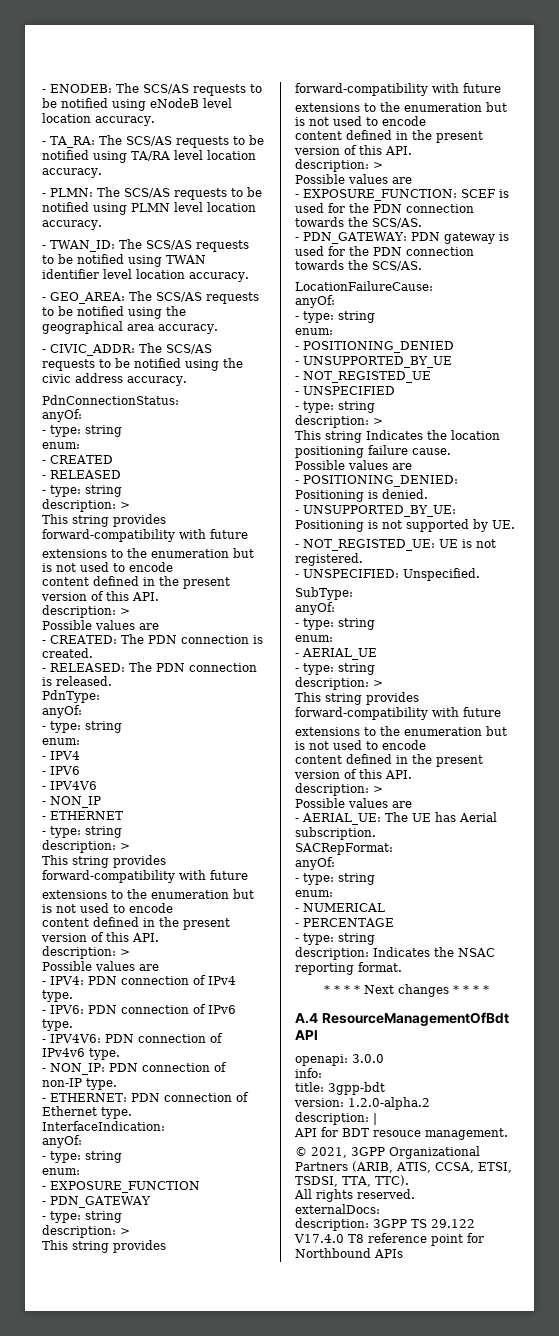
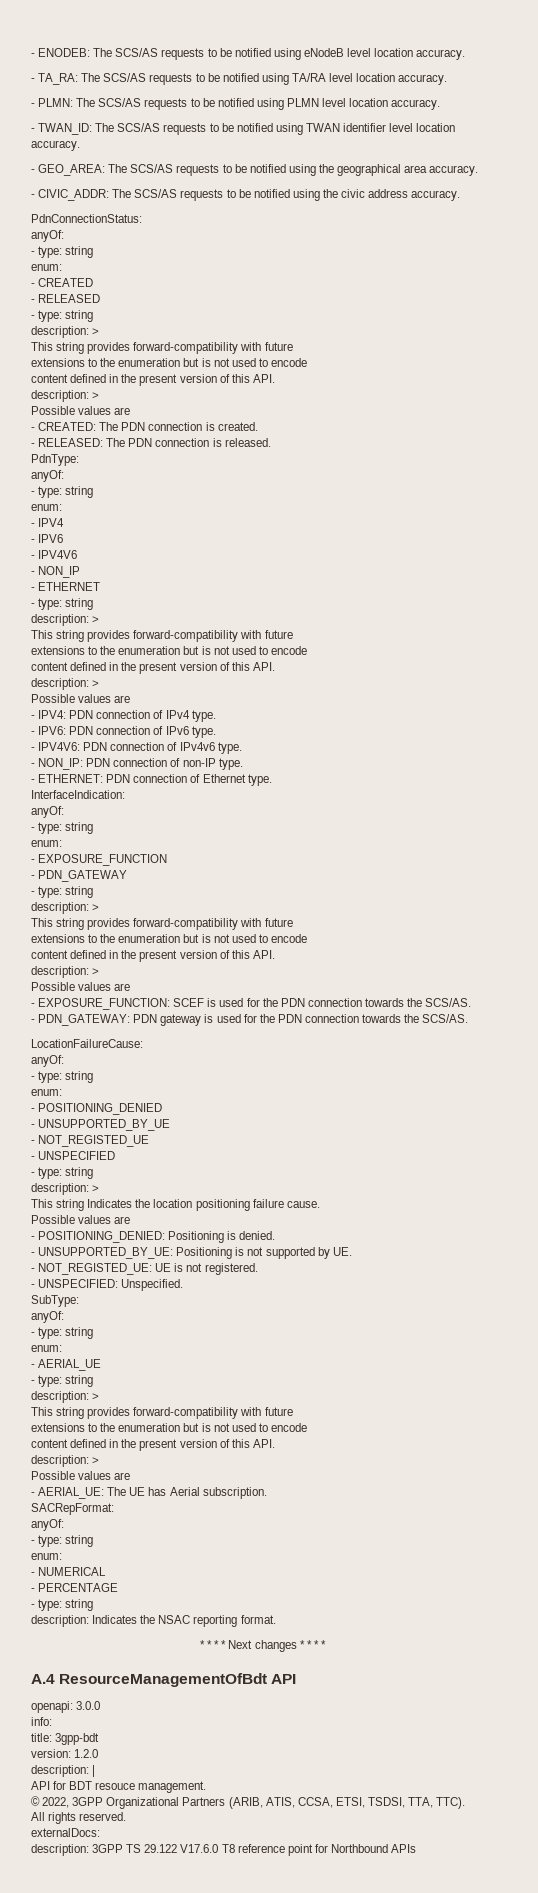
[348,1097,430,1110] 1.2.0-alpha.2 -> [74,1749,99,1758] 1.2.0
[311,1147,347,1158] 2021, -> [42,1797,70,1808] 2022,
[294,1234,344,1243] V17.4.0 -> [180,1844,219,1853] V17.6.0

